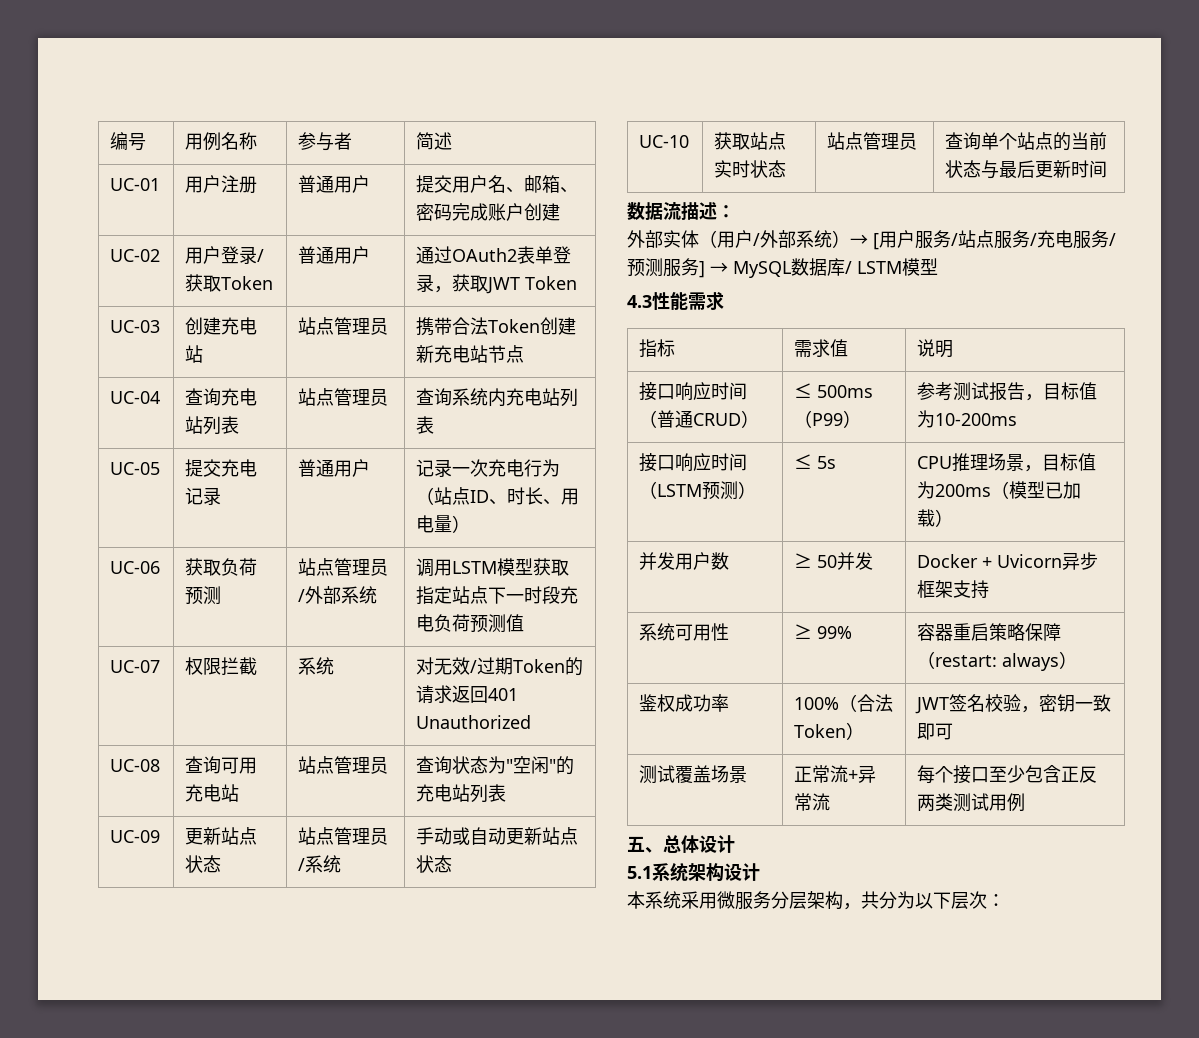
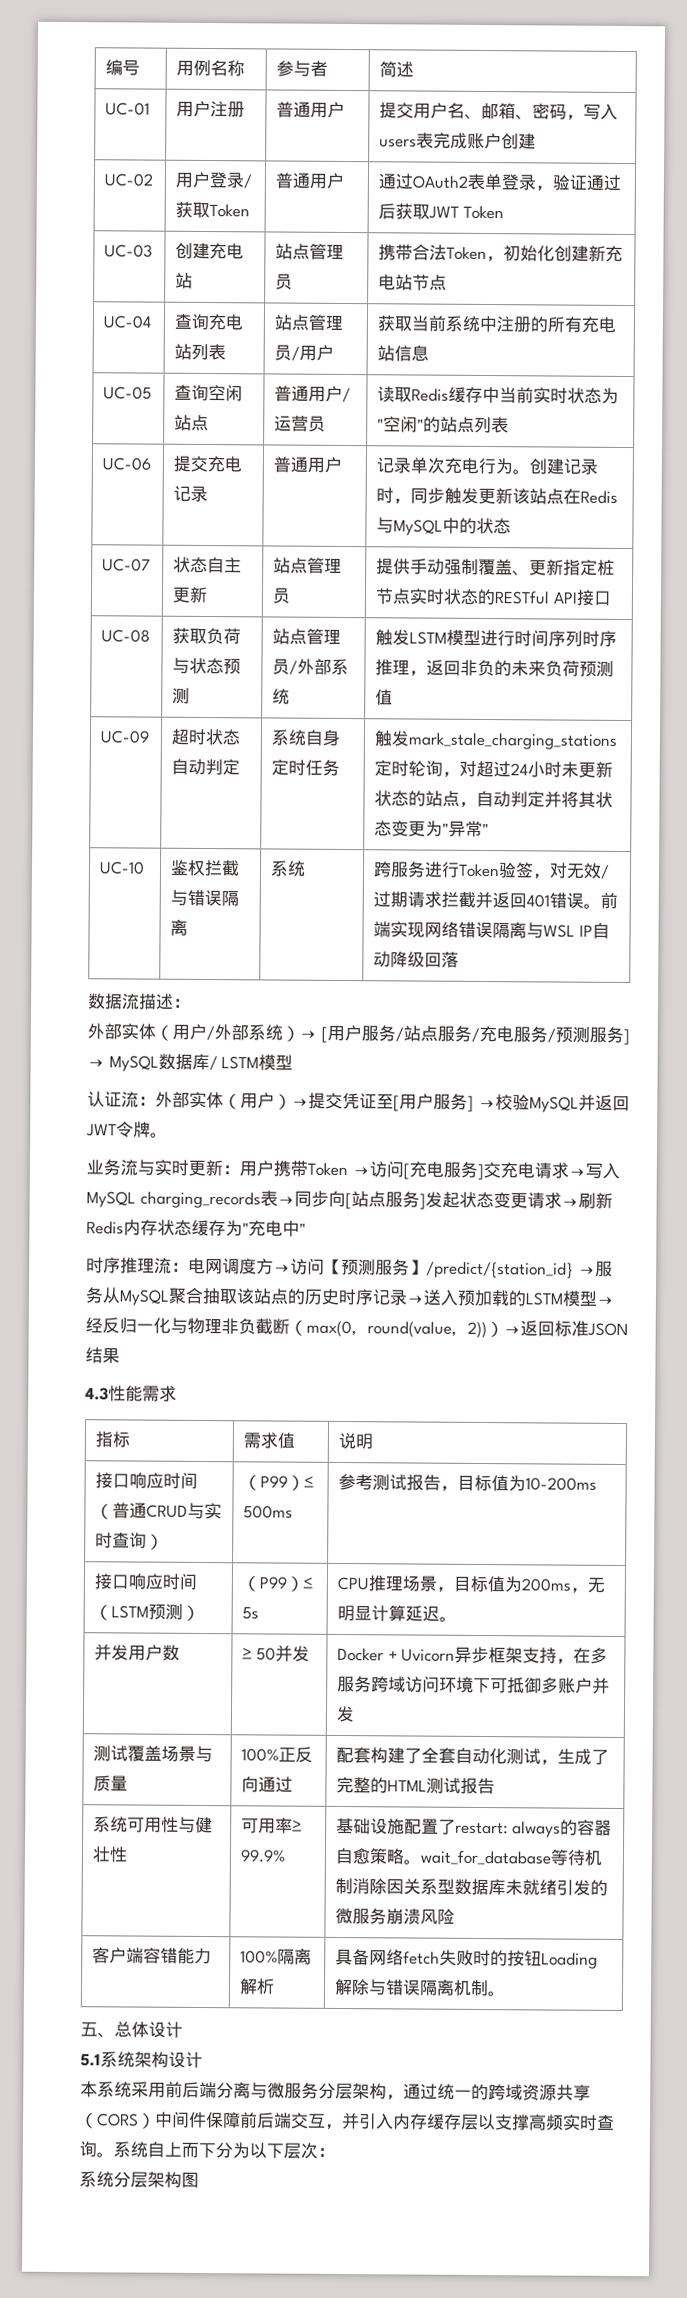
(453, 212) none -> [566,103,619,121] [379,132,435,149] ，写入users表
(453, 289) none -> [552,174,622,191] [378,203,397,220] 验证通过后
(541, 326) none -> [486,245,556,263] ，初始化
[416,388,579,407] [416,416,435,434] [110,462,161,475] | 查询系统内充电站列表 // UC-05 -> [291,344,335,361] [377,315,617,333] [377,345,430,362] [103,386,153,400] [174,384,244,402] [174,414,210,432] [274,385,352,403] [274,415,327,432] [377,386,620,404] [377,416,510,434] [102,457,152,471] /用户 | 获取当前系统中注册的所有充电站信息 // UC-05 | 查询空闲站点 | 普通用户/运营员 | 读取Redis缓存中当前实时状态为"空闲"的站点列表 // UC-06
[452,467,471,475] 一 -> [410,457,429,474] 单
[416,487,580,505] [416,515,471,533] [110,561,161,574] （站点ID、时长、用电量） // UC-06 -> [512,458,599,475] [376,487,619,505] [376,517,512,536] [102,558,152,572] [173,556,243,574] [172,586,209,604] [273,557,343,574] [272,587,292,604] [376,558,616,576] [375,588,612,606] [101,629,151,643] 。创建记录时，同步触发更新该站点在Redis与MySQL中的状态 // UC-07 | 状态自主更新 | 站点管理员 | 提供手动强制覆盖、更新指定桩节点实时状态的RESTful API接口 // UC-08
(258, 567) none -> [172,657,225,675] 与状态
[416,558,570,577] [416,586,579,605] [416,614,525,633] [110,660,161,673] [185,657,258,675] [298,657,335,675] [416,657,584,676] [416,685,519,704] [416,715,532,729] [110,759,161,772] [185,756,258,774] [185,784,240,802] [298,756,389,774] [416,756,575,775] [416,784,507,803] [110,830,161,843] [185,827,258,845] [185,855,222,873] [298,827,389,845] [298,855,342,873] [416,827,579,845] [416,855,453,873] [639,135,690,148] [714,132,787,150] [714,160,787,178] [827,132,918,150] [945,132,1108,151] [945,160,1108,179] 调用LSTM模型获取指定站点下一时段充电负荷预测值 // UC-07 | 权限拦截 | 系统 | 对无效/过期Token的请求返回401 Unauthorized // UC-08 | 查询可用充电站 | 站点管理员 | 查询状态为"空闲"的充电站列表 // UC-09 | 更新站点状态 | 站点管理员/系统 | 手动或自动更新站点状态 // UC-10 | 获取站点实时状态 | 站点管理员 | 查询单个站点的当前状态与最后更新时间 -> [375,629,618,647] [375,659,615,677] [375,689,394,706] [100,730,150,744] [171,728,242,746] [171,758,241,776] [271,729,341,746] [271,759,341,776] [374,730,618,750] [374,760,614,778] [374,790,614,808] [374,820,490,837] [99,861,146,875] [170,859,241,877] [170,889,240,907] [170,919,189,936] [270,860,307,877] [373,861,611,880] [373,891,619,909] [373,921,610,939] [373,951,460,968] 触发LSTM模型进行时间序列时序推理，返回非负的未来负荷预测值 // UC-09 | 超时状态自动判定 | 系统自身定时任务 | 触发mark_stale_charging_stations定时轮询，对超过24小时未更新状态的站点，自动判定并将其状态变更为"异常" // UC-10 | 鉴权拦截与错误隔离 | 系统 | 跨服务进行Token验签，对无效/过期请求拦截并返回401错误。前端实现网络错误隔离与WSL IP自动降级回落
(938, 266) none -> [87,1091,630,1113] [86,1121,168,1138] [86,1159,620,1181] [86,1190,613,1210] [86,1219,306,1237] [86,1257,613,1279] [85,1287,614,1307] [85,1317,628,1339] [85,1347,120,1364] // 认证流：外部实体（用户）→提交凭证至[用户服务] →校验MySQL并返回JWT令牌。 // 业务流与实时更新：用户携带Token →访问[充电服务]交充电请求→写入MySQL charging_records表→同步向[站点服务]发起状态变更请求→刷新Redis内存状态缓存为"充电中" // 时序推理流：电网调度方→访问【预测服务】/predict/{station_id} →服务从MySQL聚合抽取该站点的历史时序记录→送入预加载的LSTM模型→经反归一化与物理非负截断（max(0, round(value, 2))）→返回标准JSON结果
[741,410,760,428] [794,383,874,398] [794,410,862,428] ） | ≤ 500ms（P99） -> [187,1502,223,1520] [95,1532,165,1550] [243,1474,315,1491] [243,1505,294,1519] 与实时查询） | （P99）≤ 500ms
(757, 490) none -> [242,1575,305,1592] （P99）
[991,481,1082,499] [917,509,954,527] （模型已加载） -> [570,1577,606,1594] [337,1604,458,1622] ，无明显计算延迟。
[639,623,730,641] [794,624,853,639] [917,623,1062,641] [917,651,1078,671] [639,694,730,712] [794,694,894,712] [794,722,865,740] [915,694,1112,714] [917,723,954,740] [639,765,748,784] [794,765,877,783] [794,793,831,811] [917,765,1098,784] [917,793,1026,812] // 系统可用性 | ≥ 99% | 容器重启策略保障（restart: always） // 鉴权成功率 | 100%（合法Token） | JWT签名校验，密钥一致即可 // 测试覆盖场景 | 正常流+异常流 | 每个接口至少包含正反两类测试用例 -> [556,1647,609,1665] [337,1675,611,1694] [336,1705,356,1723] [93,1745,214,1763] [93,1775,129,1792] [241,1746,314,1763] [241,1776,294,1793] [336,1746,610,1766] [336,1776,496,1795] [93,1816,214,1834] [92,1846,129,1863] [241,1817,303,1834] [240,1849,286,1863] [336,1817,612,1838] [335,1847,603,1866] [335,1877,609,1896] [335,1907,456,1925] [92,1947,213,1965] [240,1948,313,1965] [239,1978,276,1995] [335,1948,599,1969] [334,1978,506,1997] ，在多服务跨域访问环境下可抵御多账户并发 // 测试覆盖场景与质量 | 100%正反向通过 | 配套构建了全套自动化测试，生成了完整的HTML测试报告 // 系统可用性与健壮性 | 可用率≥ 99.9% | 基础设施配置了restart: always的容器自愈策略。wait_for_database等待机制消除因关系型数据库未就绪引发的微服务崩溃风险 // 客户端容错能力 | 100%隔离解析 | 具备网络fetch失败时的按钮Loading解除与错误隔离机制。
(717, 900) none -> [165,2081,268,2099] 前后端分离与
[861,891,879,909] 共 -> [403,2083,591,2101] [79,2111,615,2131] [79,2141,216,2159] 通过统一的跨域资源共享（CORS）中间件保障前后端交互，并引入内存缓存层以支撑高频实时查询。系统自上而下
(1005, 900) none -> [79,2171,199,2188] // 系统分层架构图

